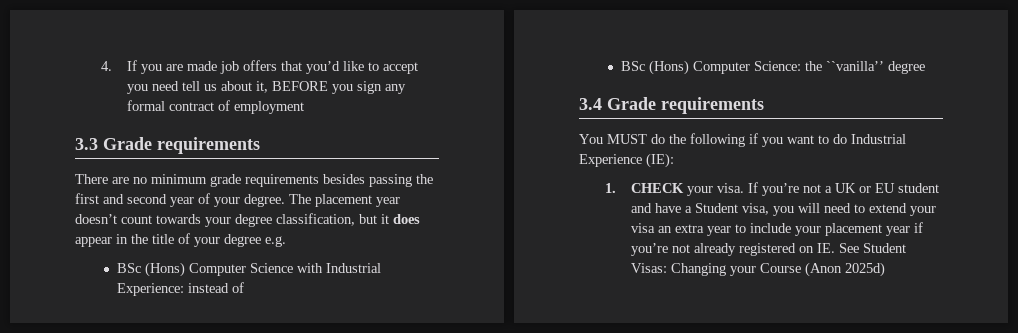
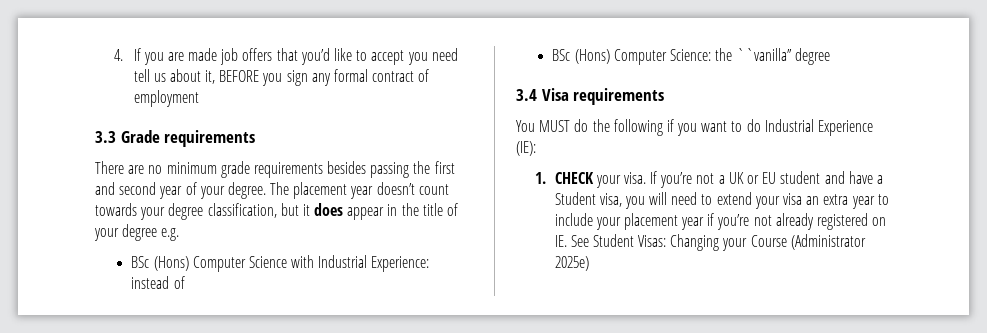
[607,97,656,110] Grade -> [541,88,569,101] Visa
[805,262,886,277] (Anon 2025d) -> [790,234,866,250] [554,256,589,271] (Administrator 2025e)

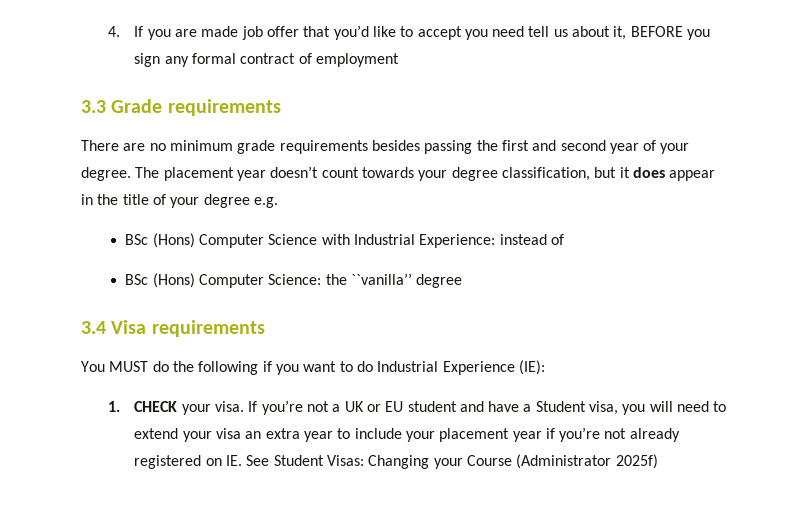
[242,48,273,61] offers -> [266,26,299,37] offer
[554,256,589,271] 2025e) -> [615,454,658,469] 2025f)

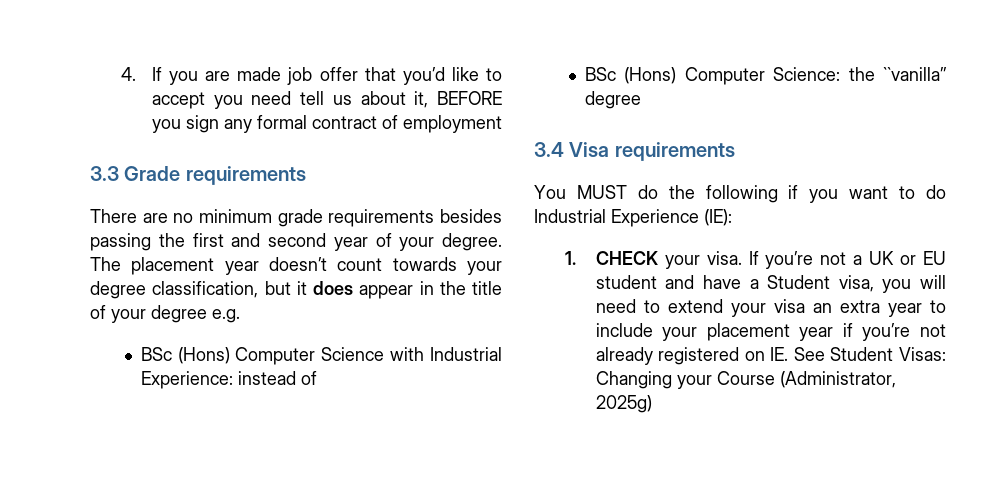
[516,454,658,469] (Administrator 2025f) -> [779,371,896,388] [595,395,652,413] (Administrator, 2025g)

